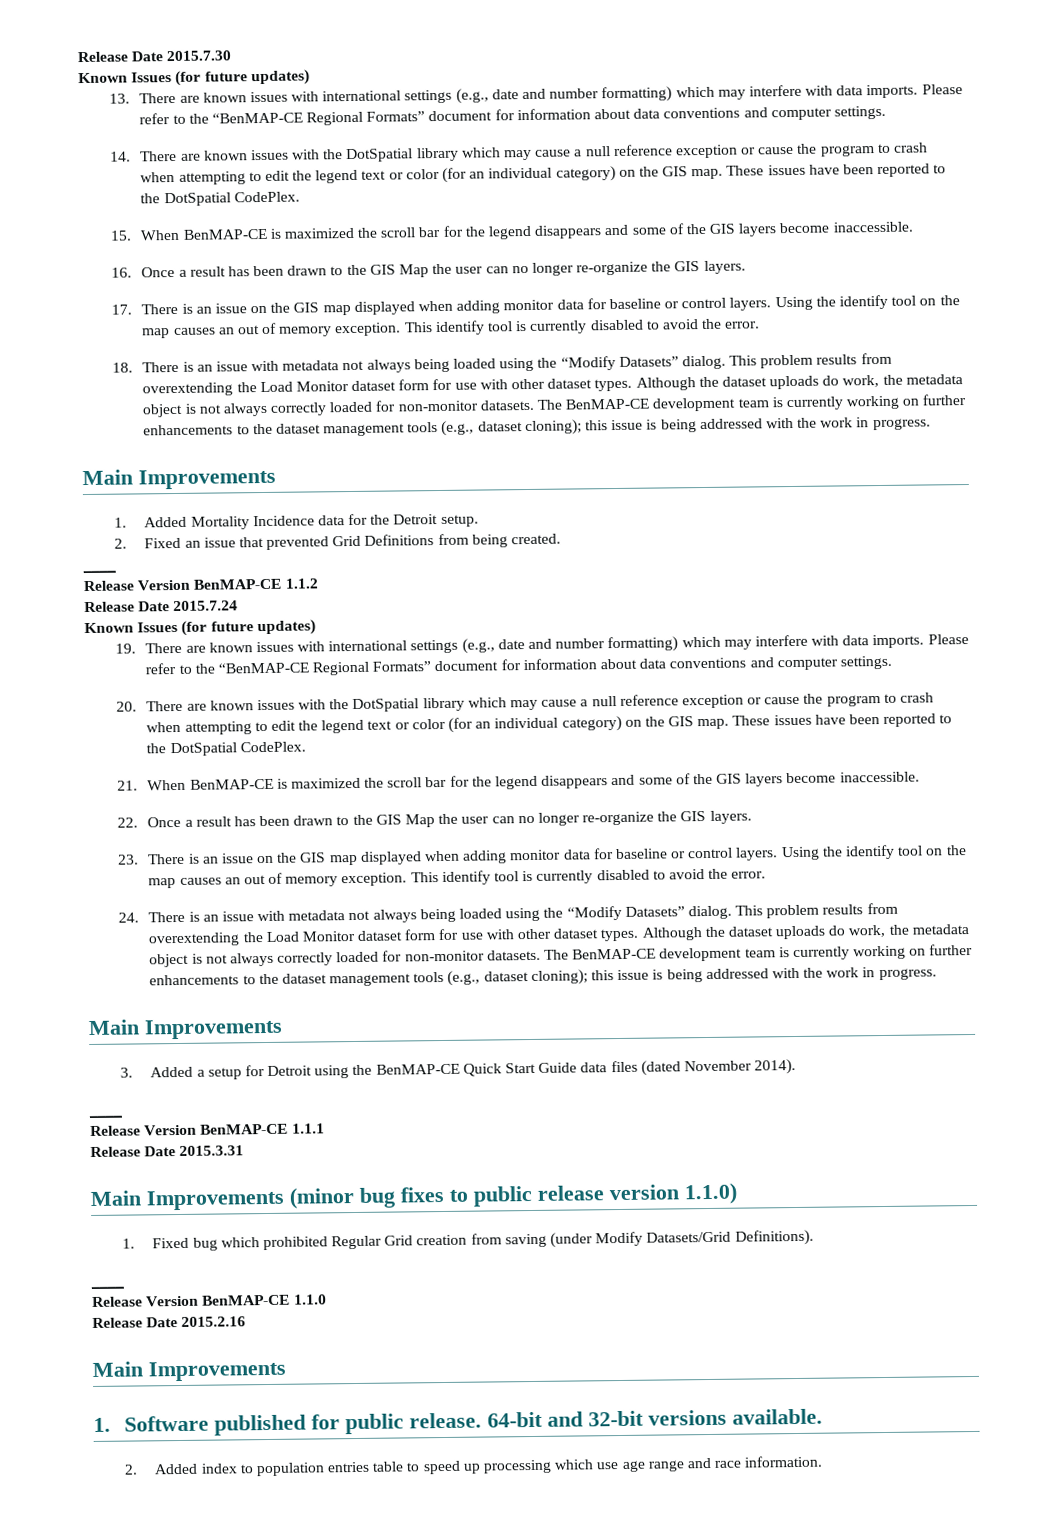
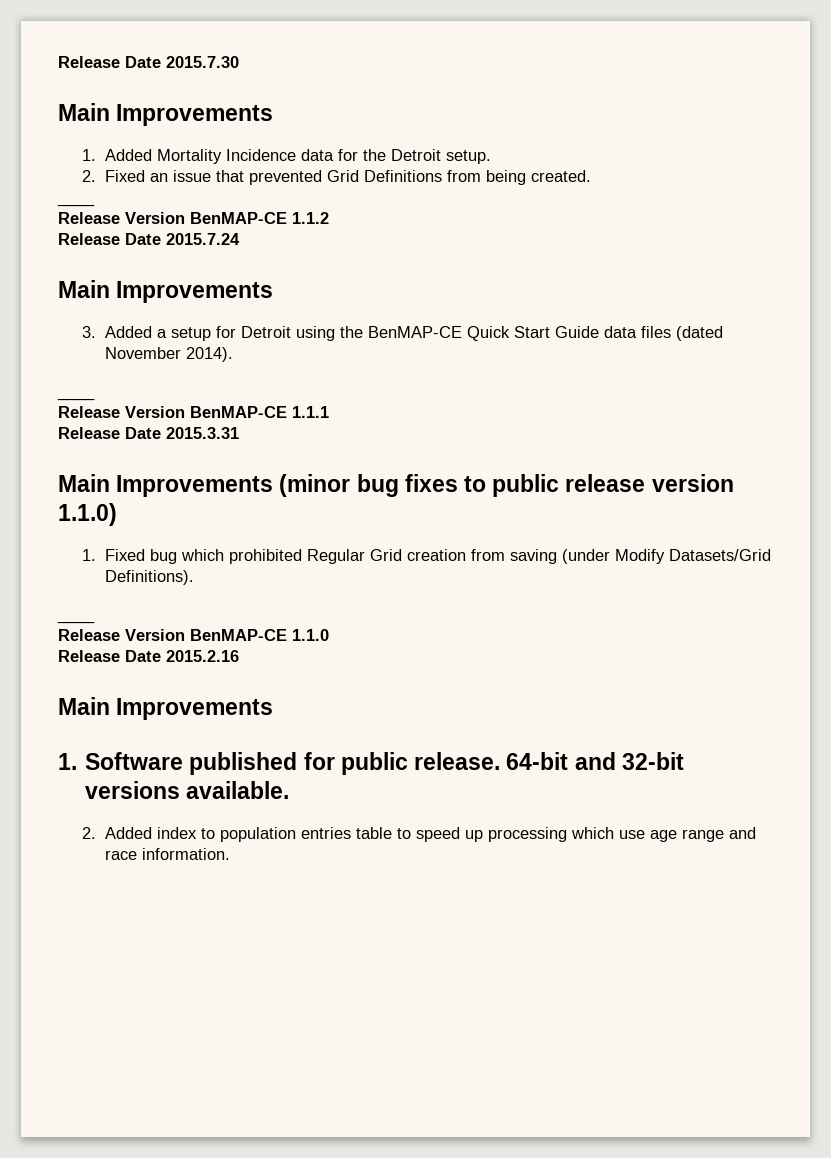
[78,69,310,86] [108,84,963,104] [139,105,886,126] [109,142,929,163] [140,163,947,185] [140,191,300,207] [109,221,913,241] [110,260,746,278] [110,294,960,316] [142,318,761,339] [111,352,892,373] [142,374,963,397] [142,394,967,418] [143,417,931,437] // Known Issues (for future updates) // 13. There are known issues with international settings (e.g., date and number formatting) which may interfere with data imports. Please refer to the “BenMAP-CE Regional Formats” document for information about data conventions and computer settings. // 14. There are known issues with the DotSpatial library which may cause a null reference exception or cause the program to crash when attempting to edit the legend text or color (for an individual category) on the GIS map. These issues have been reported to the DotSpatial CodePlex. // 15. When BenMAP-CE is maximized the scroll bar for the legend disappears and some of the GIS layers become inaccessible. // 16. Once a result has been drawn to the GIS Map the user can no longer re-organize the GIS layers. // 17. There is an issue on the GIS map displayed when adding monitor data for baseline or control layers. Using the identify tool on the map causes an out of memory exception. This identify tool is currently disabled to avoid the error. // 18. There is an issue with metadata not always being loaded using the “Modify Datasets” dialog. This problem results from overextending the Load Monitor dataset form for use with other dataset types. Although the dataset uploads do work, the metadata object is not always correctly loaded for non-monitor datasets. The BenMAP-CE development team is currently working on further enhancements to the dataset management tools (e.g., dataset cloning); this issue is being addressed with the work in progress. -> (239, 62) none
[84,619,316,636] [114,634,969,654] [145,655,892,676] [115,692,935,713] [146,713,953,735] [146,741,306,757] [116,771,920,791] [116,810,752,828] [117,844,967,866] [148,868,767,889] [117,902,898,923] [148,924,969,947] [149,943,974,968] [149,967,937,987] // Known Issues (for future updates) // 19. There are known issues with international settings (e.g., date and number formatting) which may interfere with data imports. Please refer to the “BenMAP-CE Regional Formats” document for information about data conventions and computer settings. // 20. There are known issues with the DotSpatial library which may cause a null reference exception or cause the program to crash when attempting to edit the legend text or color (for an individual category) on the GIS map. These issues have been reported to the DotSpatial CodePlex. // 21. When BenMAP-CE is maximized the scroll bar for the legend disappears and some of the GIS layers become inaccessible. // 22. Once a result has been drawn to the GIS Map the user can no longer re-organize the GIS layers. // 23. There is an issue on the GIS map displayed when adding monitor data for baseline or control layers. Using the identify tool on the map causes an out of memory exception. This identify tool is currently disabled to avoid the error. // 24. There is an issue with metadata not always being loaded using the “Modify Datasets” dialog. This problem results from overextending the Load Monitor dataset form for use with other dataset types. Although the dataset uploads do work, the metadata object is not always correctly loaded for non-monitor datasets. The BenMAP-CE development team is currently working on further enhancements to the dataset management tools (e.g., dataset cloning); this issue is being addressed with the work in progress. -> (240, 239) none

